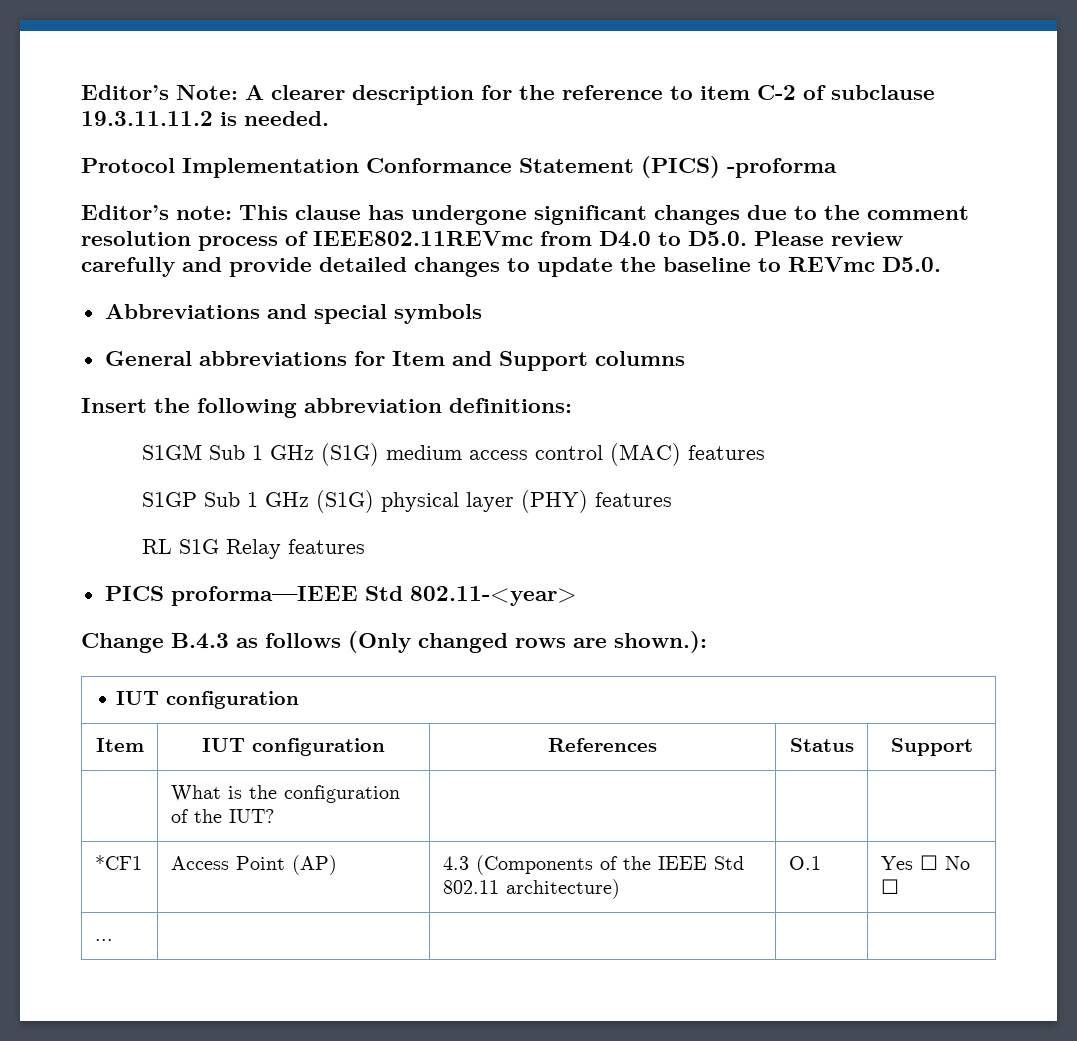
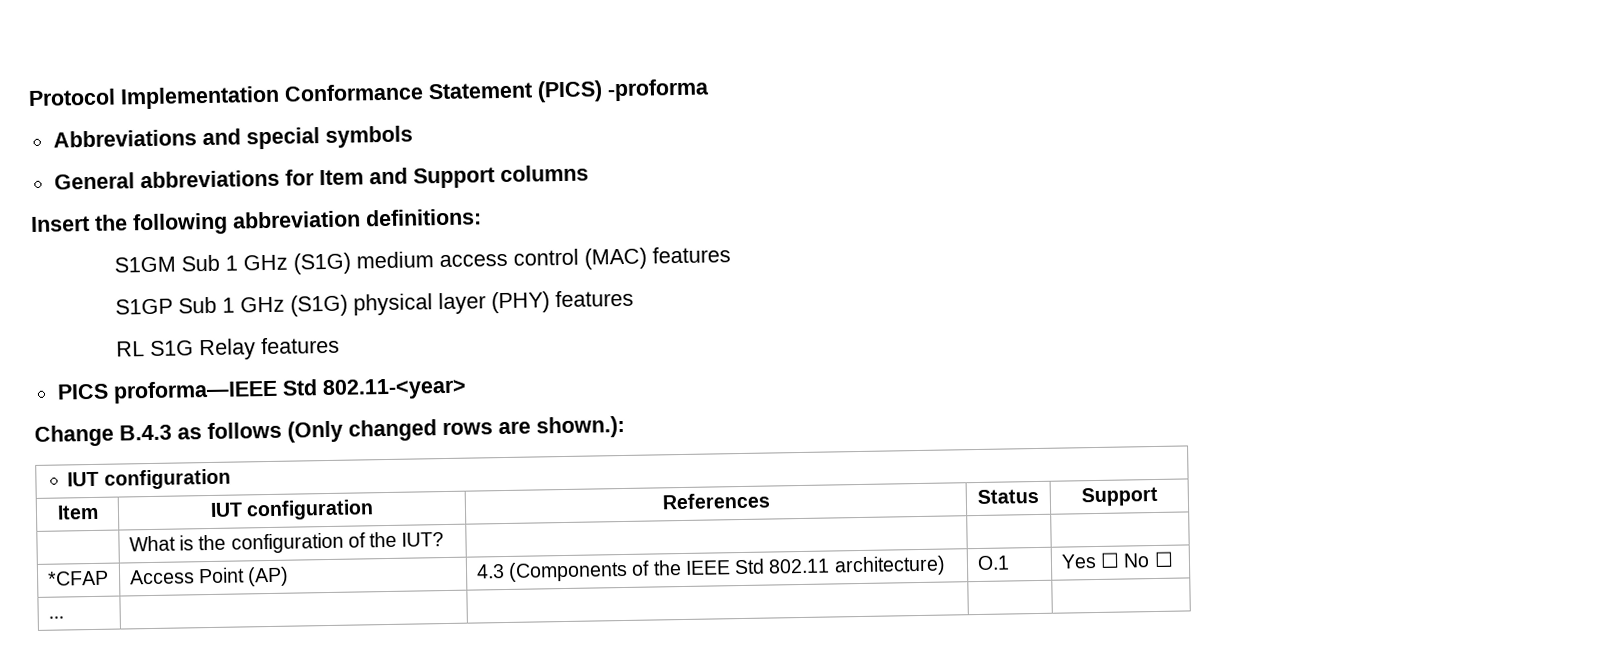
[81,85,935,105] [81,111,329,126] Editor’s Note: A clearer description for the reference to item C-2 of subclause 19.3.11.11.2 is needed. // -> (28, 97) none
[81,205,969,225] [81,231,903,251] [81,257,941,277] // Editor’s note: This clause has undergone significant changes due to the comment resolution process of IEEE802.11REVmc from D4.0 to D5.0. Please review carefully and provide detailed changes to update the baseline to REVmc D5.0. -> (710, 90) none
[94,855,142,870] *CF1 -> [46,570,109,586] *CFAP

